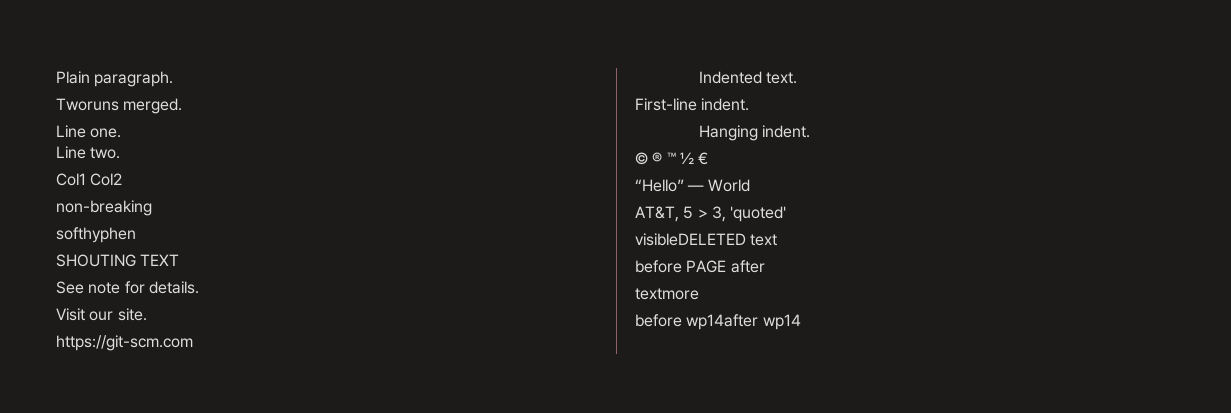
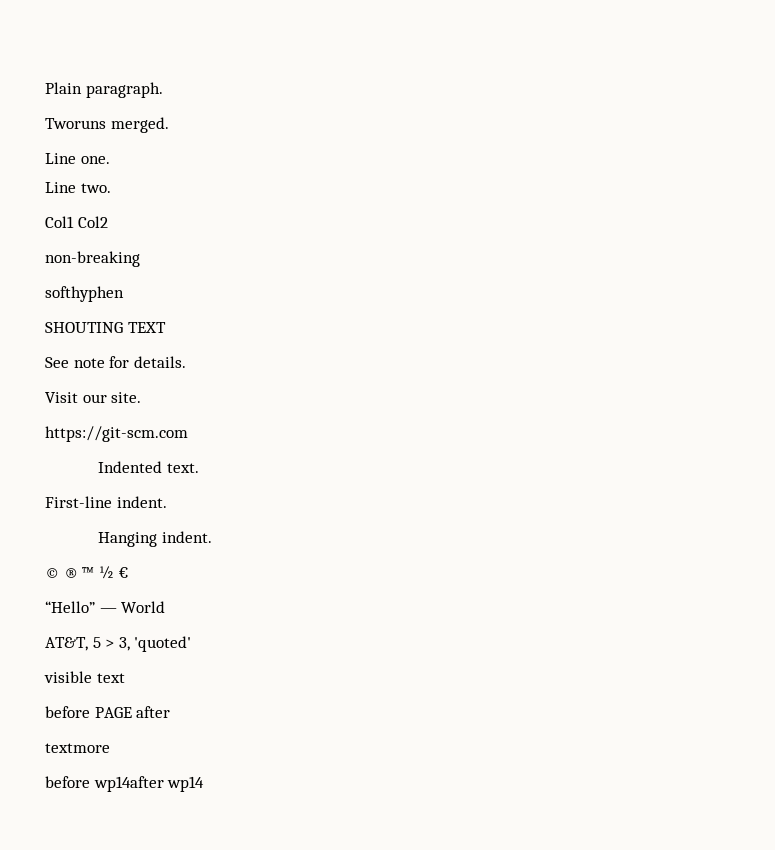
[635,233,746,246] visibleDELETED -> [44,671,92,683] visible

